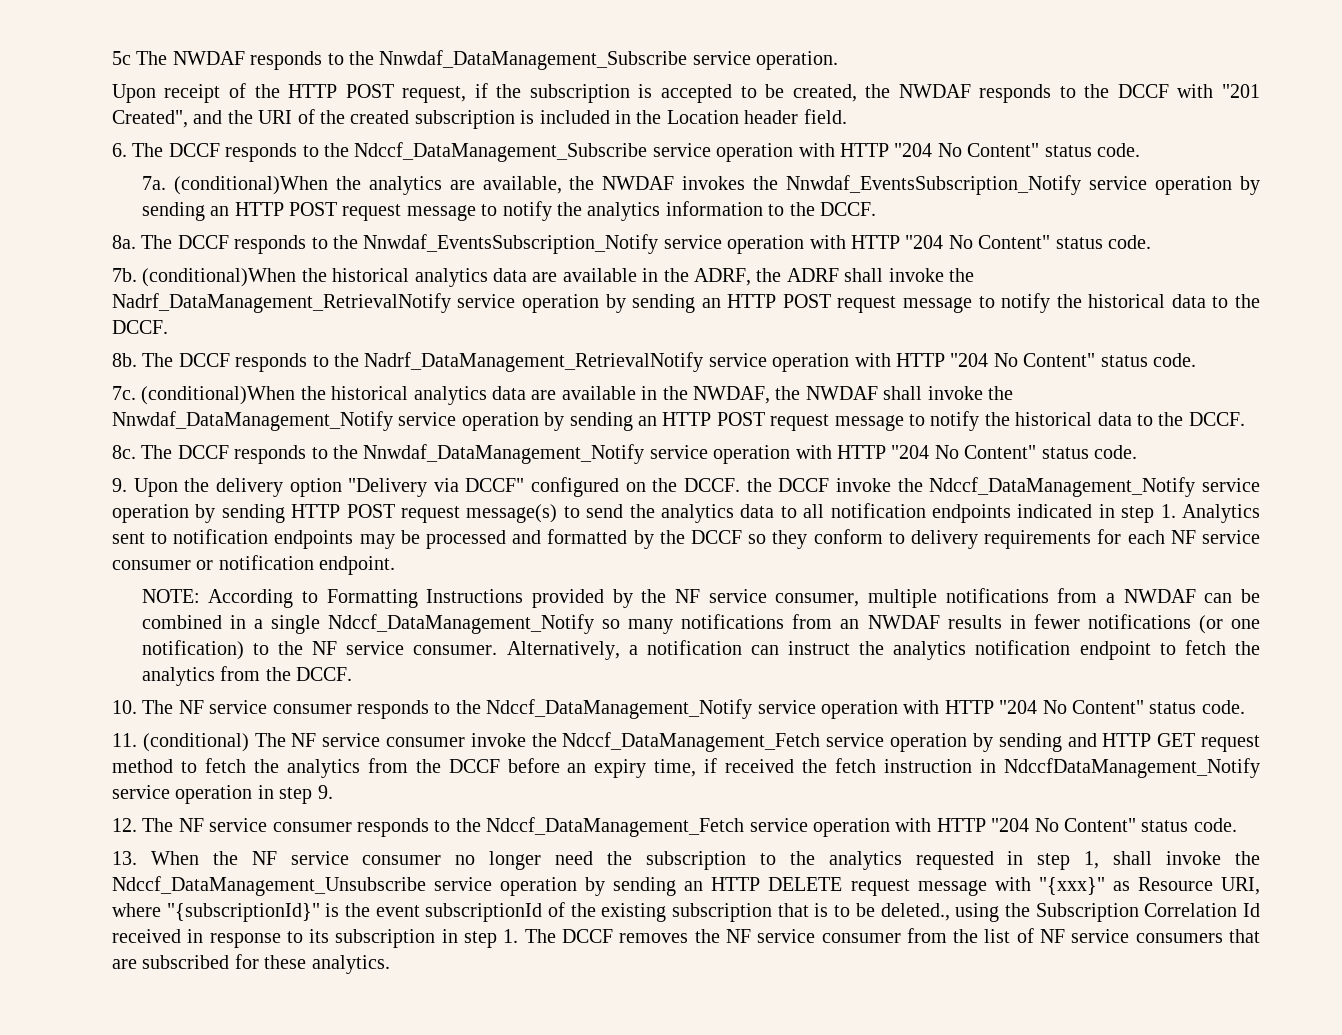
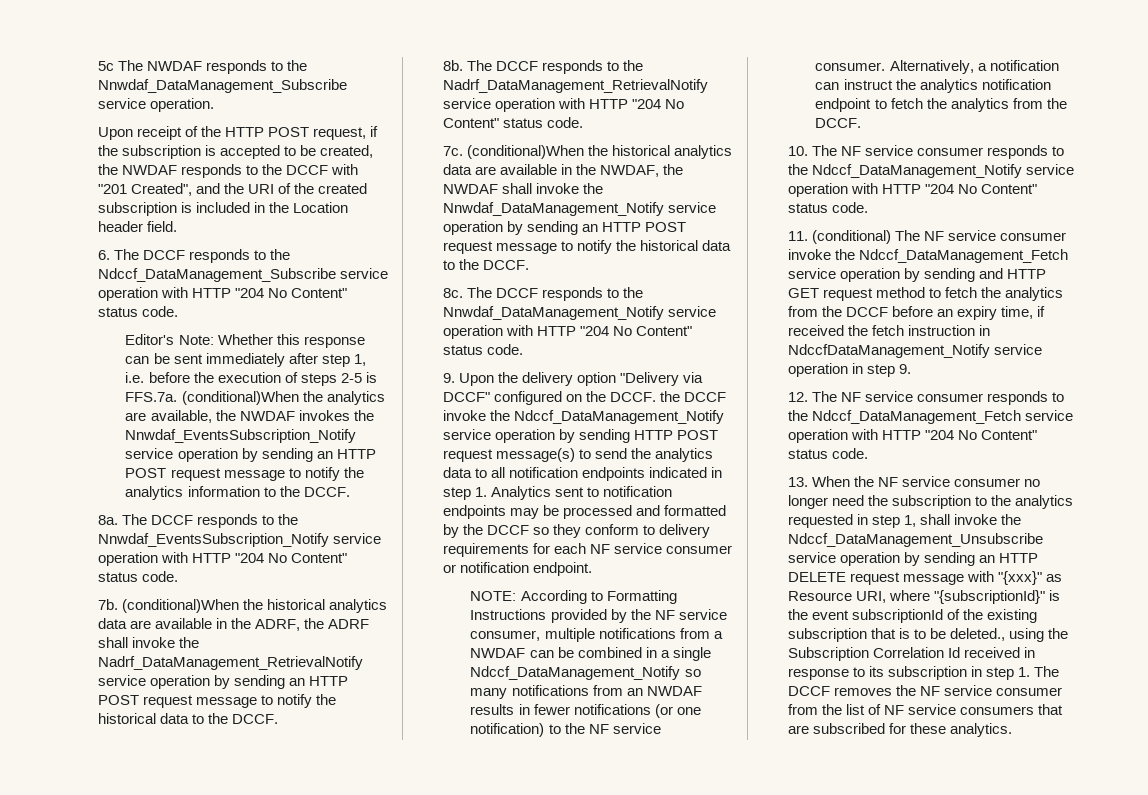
[141,176,166,190] 7a. -> [125,334,365,348] [125,353,366,367] [125,372,377,386] [125,392,178,402] Editor's Note: Whether this response can be sent immediately after step 1, i.e. before the execution of steps 2-5 is FFS.7a.

